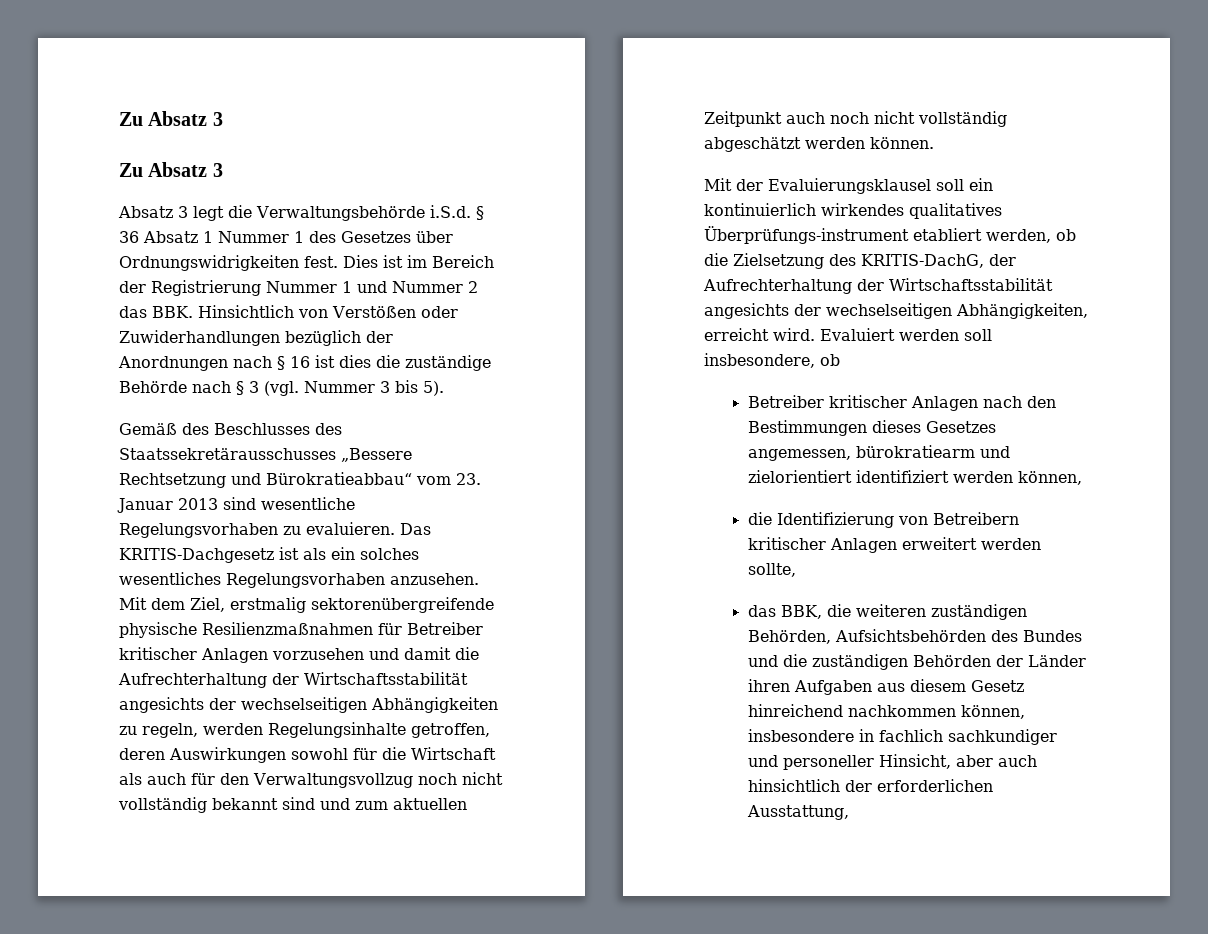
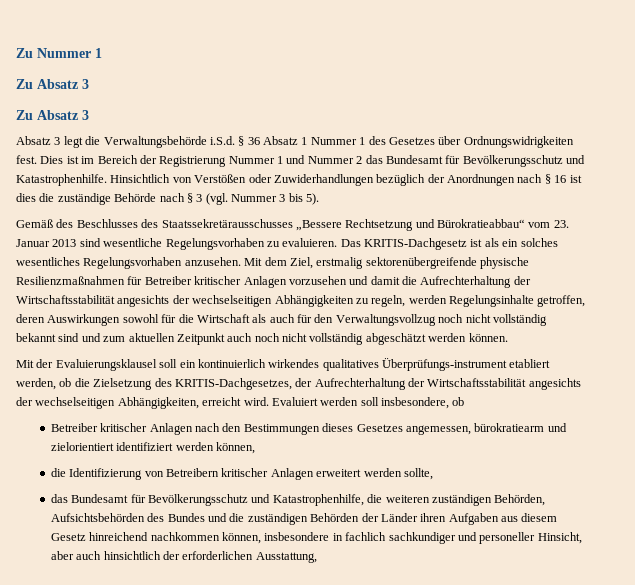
[119,112,143,126] Zu -> [16,48,102,58] [16,79,33,89] Zu Nummer 1 // Zu
[152,306,193,318] BBK. -> [385,155,585,167] [16,174,107,186] Bundesamt für Bevölkerungsschutz und Katastrophenhilfe.
[861,254,984,268] KRITIS-DachG, -> [174,378,292,390] KRITIS-Dachgesetzes,
[780,605,822,619] BBK, -> [71,494,364,506] Bundesamt für Bevölkerungsschutz und Katastrophenhilfe,

